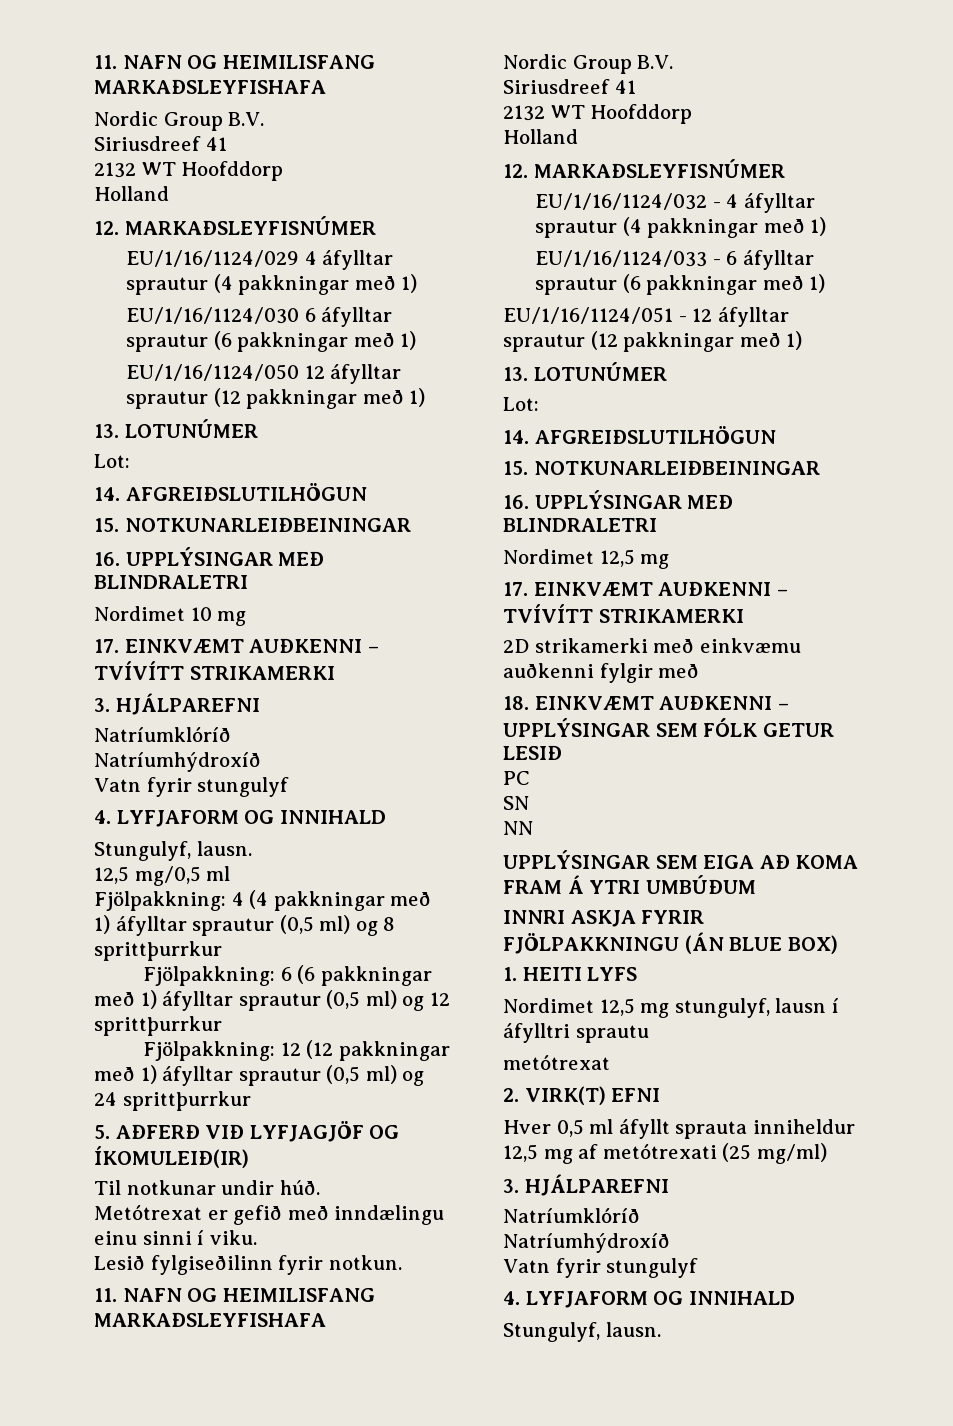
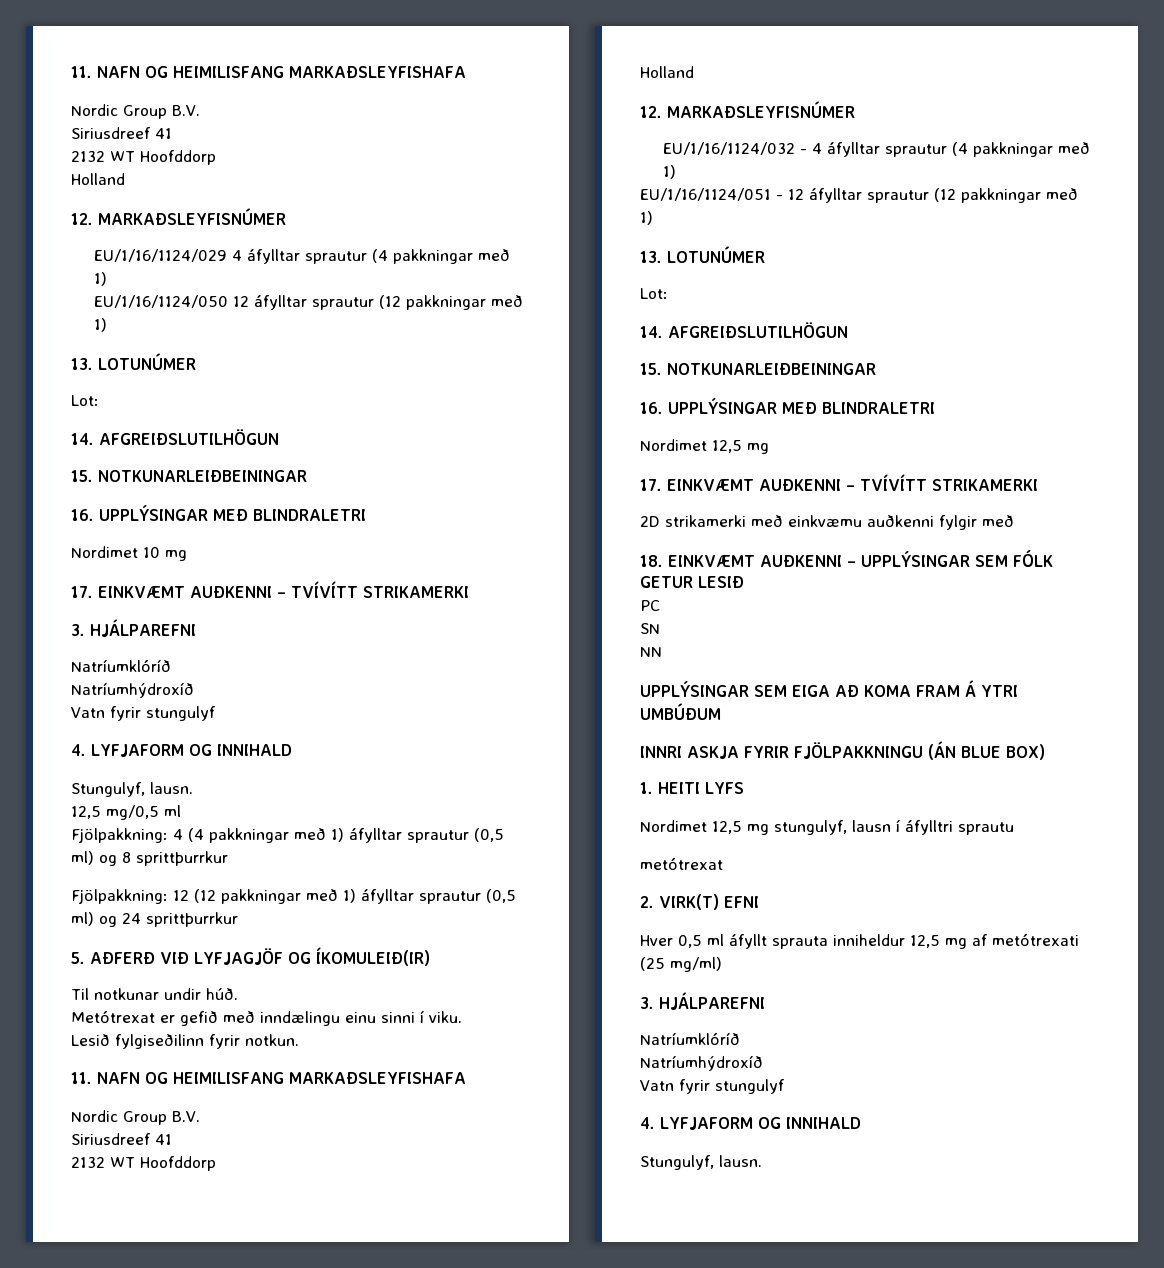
[126,307,393,327] [126,331,417,352] // EU/1/16/1124/030 6 áfylltar sprautur (6 pakkningar með 1) -> (108, 279) none
[143,965,432,986] [94,990,450,1011] [94,1016,222,1036] // Fjölpakkning: 6 (6 pakkningar með 1) áfylltar sprautur (0,5 ml) og 12 sprittþurrkur -> (228, 858) none
[535,250,814,270] [535,274,826,295] // EU/1/16/1124/033 - 6 áfylltar sprautur (6 pakkningar með 1) -> (677, 172) none

